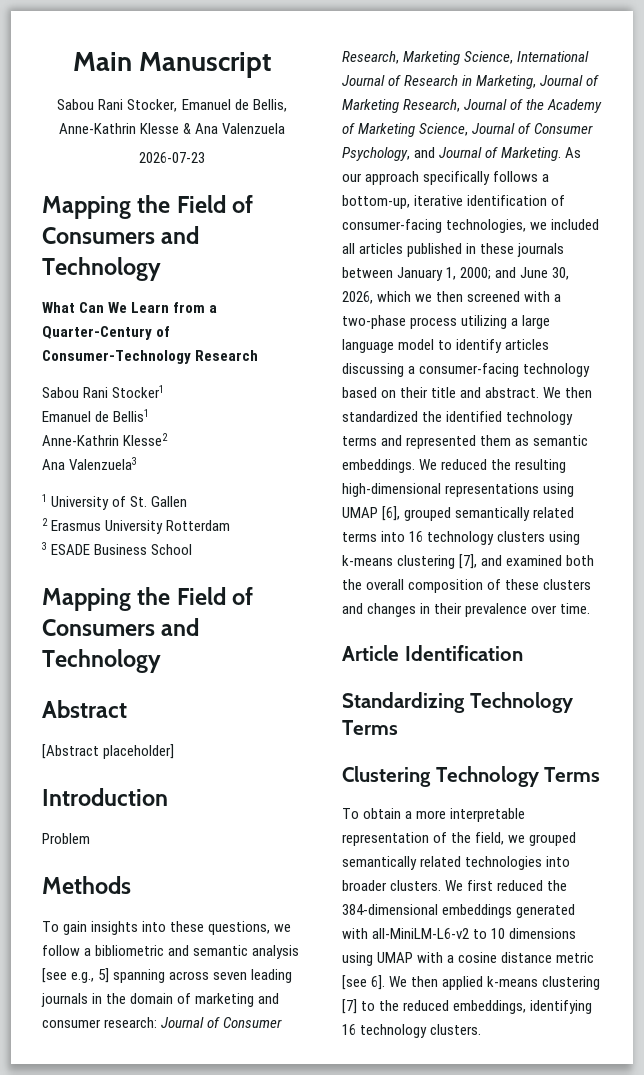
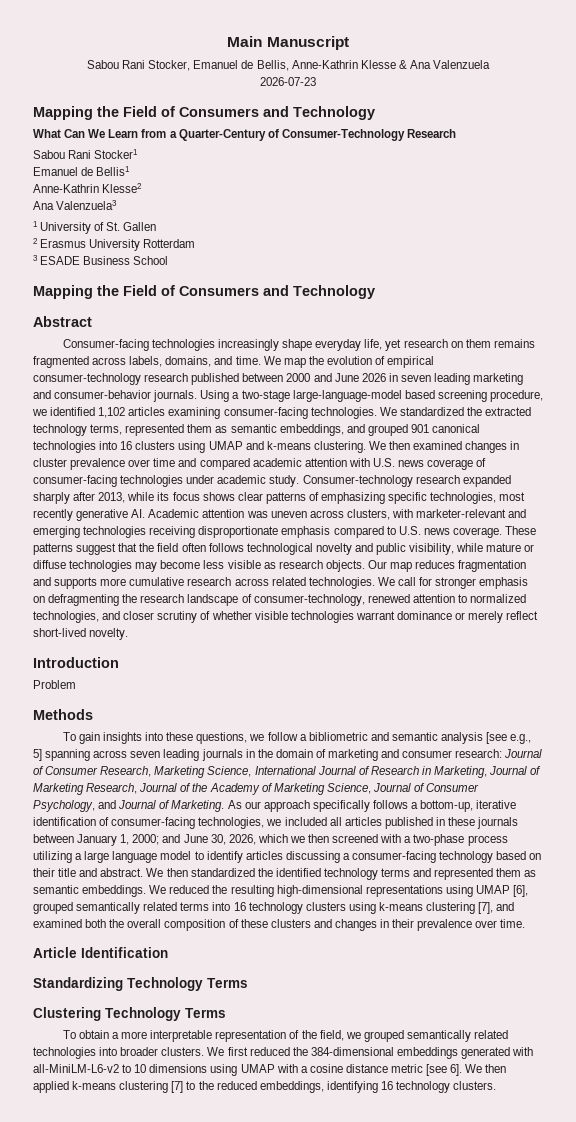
[42,744,175,759] [Abstract placeholder] -> [62,339,535,351] [33,356,435,368] [33,373,524,385] [33,390,543,402] [32,407,532,419] [33,424,481,436] [33,441,520,453] [33,458,487,470] [33,475,511,487] [33,492,526,504] [33,509,527,521] [33,526,537,538] [33,543,535,555] [33,560,527,572] [33,577,529,589] [33,594,527,606] [33,611,539,623] [33,628,129,640] Consumer-facing technologies increasingly shape everyday life, yet research on them remains fragmented across labels, domains, and time. We map the evolution of empirical consumer-technology research published between 2000 and June 2026 in seven leading marketing and consumer-behavior journals. Using a two-stage large-language-model based screening procedure, we identified 1,102 articles examining consumer-facing technologies. We standardized the extracted technology terms, represented them as semantic embeddings, and grouped 901 canonical technologies into 16 clusters using UMAP and k-means clustering. We then examined changes in cluster prevalence over time and compared academic attention with U.S. news coverage of consumer-facing technologies under academic study. Consumer-technology research expanded sharply after 2013, while its focus shows clear patterns of emphasizing specific technologies, most recently generative AI. Academic attention was uneven across clusters, with marketer-relevant and emerging technologies receiving disproportionate emphasis compared to U.S. news coverage. These patterns suggest that the field often follows technological novelty and public visibility, while mature or diffuse technologies may become less visible as research objects. Our map reduces fragmentation and supports more cumulative research across related technologies. We call for stronger emphasis on defragmenting the research landscape of consumer-technology, renewed attention to normalized technologies, and closer scrutiny of whether visible technologies warrant dominance or merely reflect short-lived novelty.

